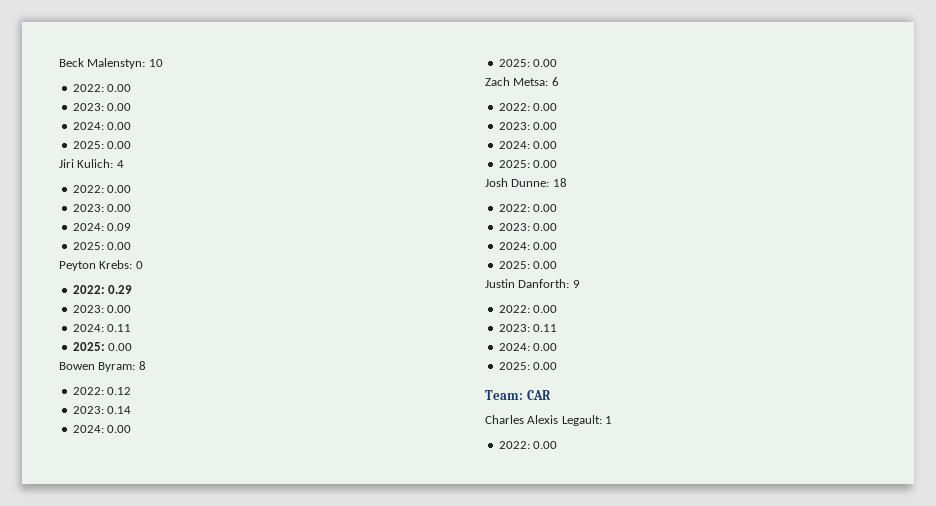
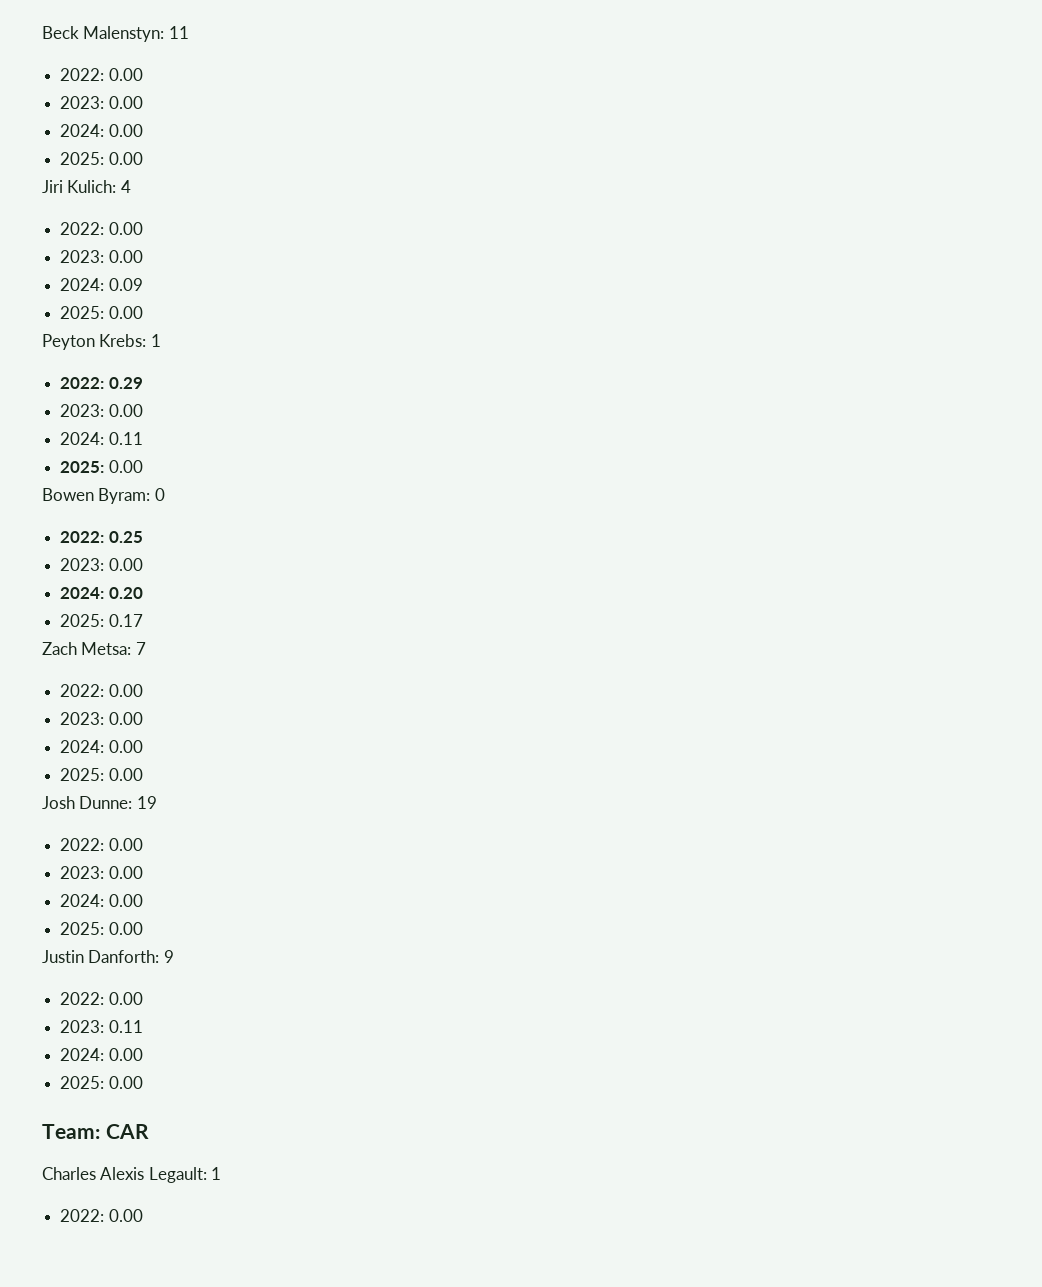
[148,59,163,67] 10 -> [168,26,189,39] 11
[135,261,143,269] 0 -> [150,334,161,347] 1
[138,361,146,370] [72,387,132,395] [72,406,132,414] [72,425,132,433] [498,59,558,67] 8 // 2022: 0.12 // 2023: 0.14 // 2024: 0.00 // 2025: 0.00 -> [154,488,165,501] [60,531,143,543] [60,558,143,571] [60,587,143,599] [60,614,143,627] 0 // 2022: 0.25 // 2023: 0.00 // 2024: 0.20 // 2025: 0.17
[551,77,559,86] 6 -> [135,642,146,655] 7
[552,178,567,187] 18 -> [136,796,157,809] 19

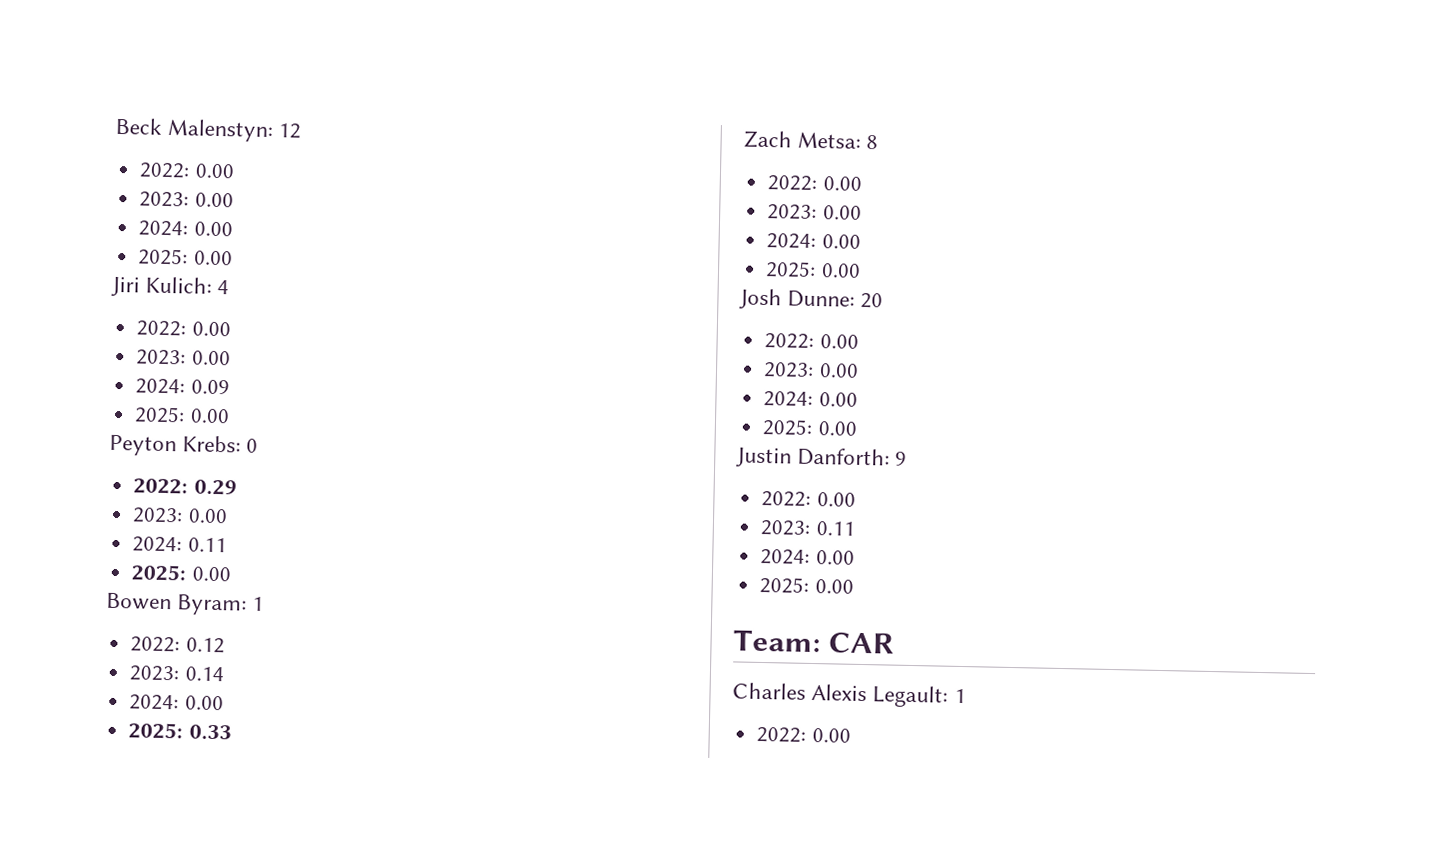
[168,26,189,39] 11 -> [278,123,302,139] 12
[150,334,161,347] 1 -> [246,438,259,453] 0
[154,488,165,501] [60,531,143,543] [60,558,143,571] [60,587,143,599] [60,614,143,627] 0 // 2022: 0.25 // 2023: 0.00 // 2024: 0.20 // 2025: 0.17 -> [252,596,265,611] [130,636,225,654] [129,665,224,682] [129,694,224,711] [128,722,232,741] 1 // 2022: 0.12 // 2023: 0.14 // 2024: 0.00 // 2025: 0.33
[135,642,146,655] 7 -> [866,134,879,150] 8
[136,796,157,809] 19 -> [860,292,884,309] 20

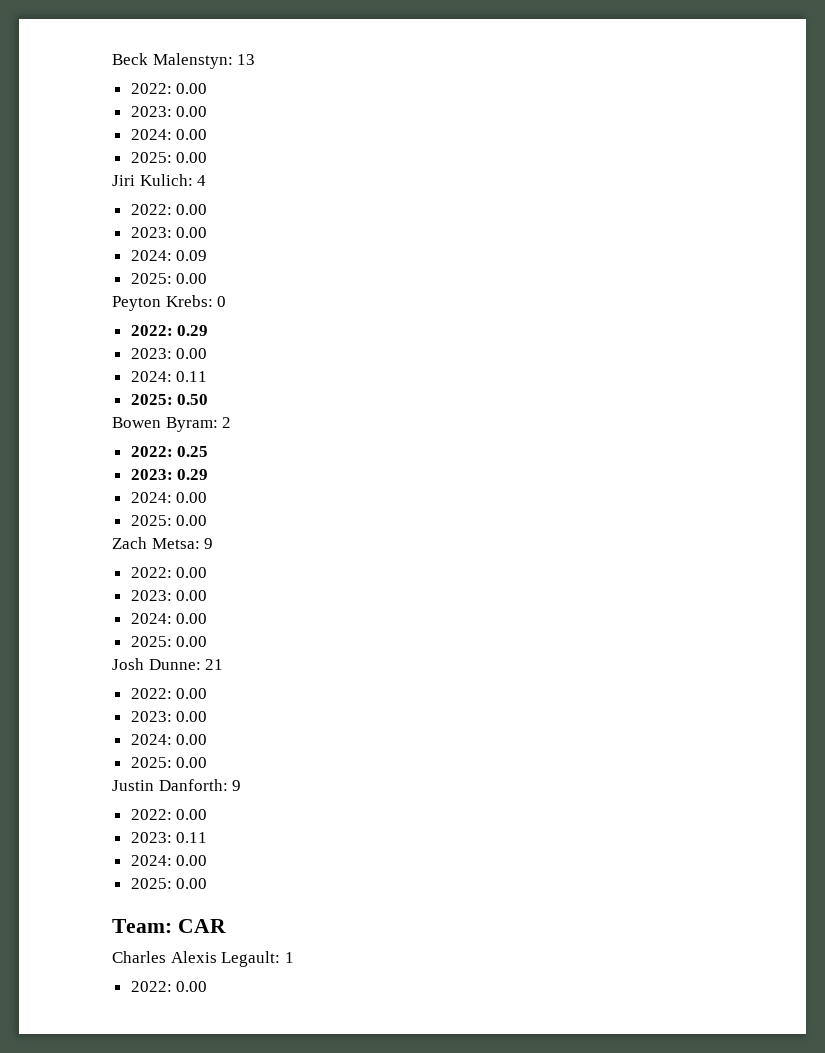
[278,123,302,139] 12 -> [237,54,256,65] 13
[191,566,231,582] 0.00 -> [177,394,209,405] 0.50
[252,596,265,611] [130,636,225,654] [129,665,224,682] [129,694,224,711] [128,722,232,741] 1 // 2022: 0.12 // 2023: 0.14 // 2024: 0.00 // 2025: 0.33 -> [222,417,232,428] [130,446,209,457] [130,469,209,480] [130,492,208,503] [130,515,208,526] 2 // 2022: 0.25 // 2023: 0.29 // 2024: 0.00 // 2025: 0.00
[866,134,879,150] 8 -> [204,538,214,549] 9
[860,292,884,309] 20 -> [205,659,224,670] 21

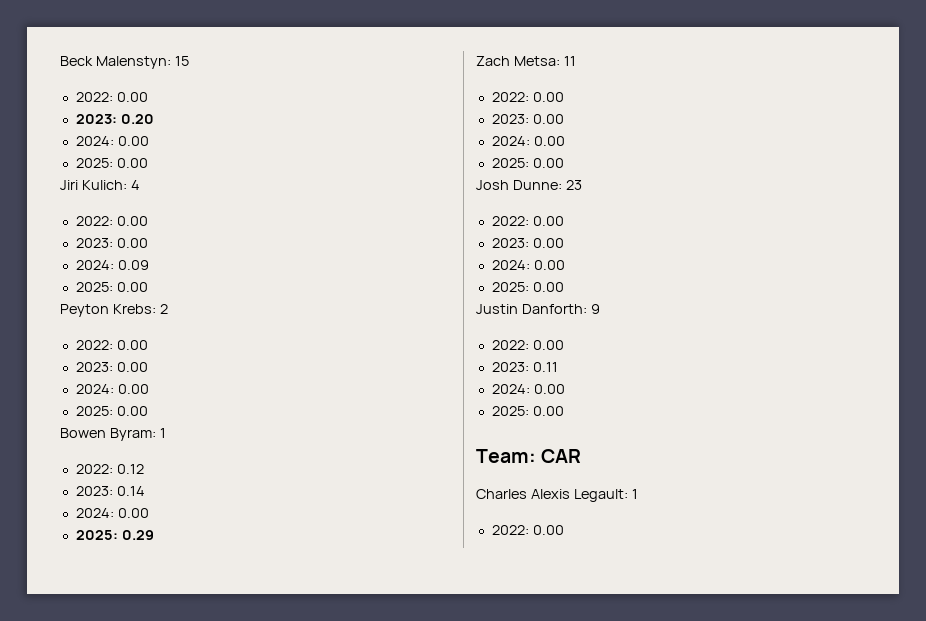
[237,54,256,65] [130,83,208,94] [130,106,208,117] 13 // 2022: 0.00 // 2023: 0.00 -> [174,56,189,66] [75,92,148,102] [75,114,154,124] 15 // 2022: 0.00 // 2023: 0.20
[217,296,227,307] [130,325,209,336] [130,348,208,359] [130,371,208,382] [130,394,209,405] [112,417,232,432] [130,446,209,457] [130,469,209,480] [130,492,208,503] [130,515,208,526] 0 // 2022: 0.29 // 2023: 0.00 // 2024: 0.11 // 2025: 0.50 // Bowen Byram: 2 // 2022: 0.25 // 2023: 0.29 // 2024: 0.00 // 2025: 0.00 -> [159,304,168,314] [75,340,148,350] [75,362,148,372] [75,384,149,394] [75,406,148,416] [60,428,166,441] [75,464,144,474] [75,486,145,496] [75,508,149,518] [75,530,154,540] 2 // 2022: 0.00 // 2023: 0.00 // 2024: 0.00 // 2025: 0.00 // Bowen Byram: 1 // 2022: 0.12 // 2023: 0.14 // 2024: 0.00 // 2025: 0.29
[204,538,214,549] 9 -> [563,56,576,66] 11
[205,659,224,670] 21 -> [565,180,582,190] 23

